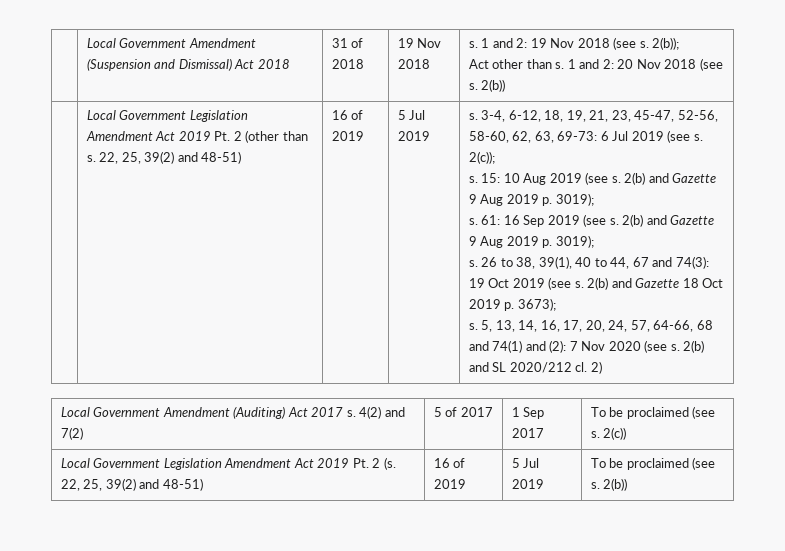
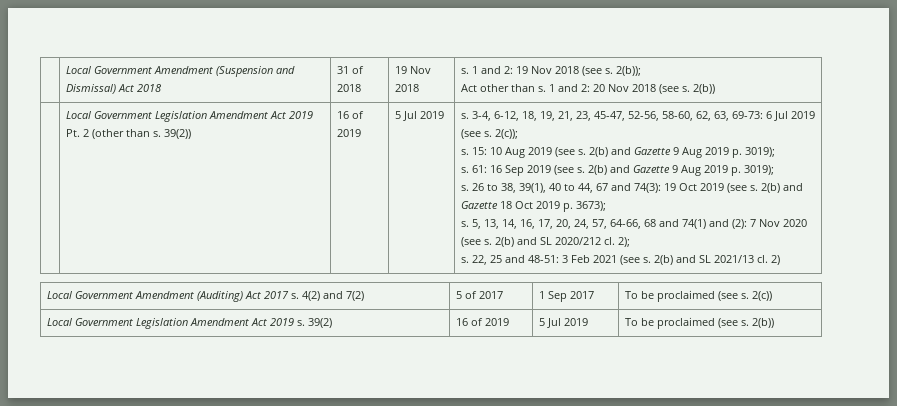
[99,151,242,164] 22, 25, 39(2) and 48-51) -> [163,129,191,139] 39(2))
(588, 367) none -> [617,237,630,247] [460,255,768,265] 2); // s. 22, 25 and 48-51: 3 Feb 2021 (see s. 2(b) and SL 2021/13 cl.
[352,457,396,470] [60,478,203,491] Pt. 2 (s. 22, 25, 39(2) and 48-51) -> [296,318,332,328] s. 39(2)

